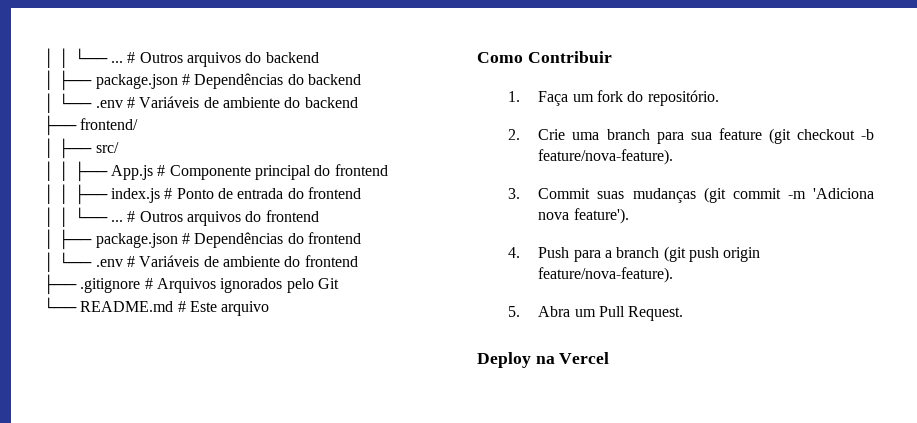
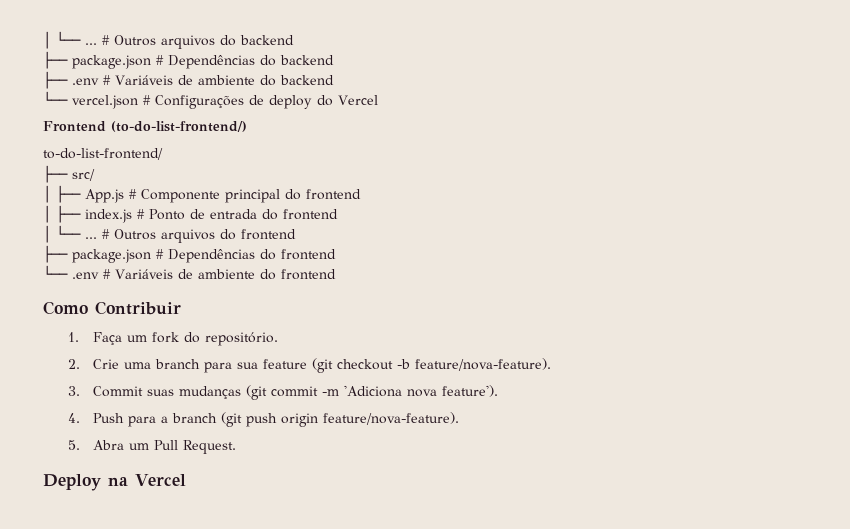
[43,48,70,68] │ │ -> [43,31,51,49] │
[43,70,54,90] │ -> (294, 40) none
[43,93,93,113] │ └── -> [43,71,68,89] ├──
[43,115,139,136] [43,138,54,158] ├── frontend/ // │ -> [43,91,378,109] [43,121,247,132] [43,148,163,160] └── vercel.json # Configurações de deploy do Vercel // Frontend (to-do-list-frontend/) // to-do-list-frontend/ //
[58,161,70,181] │ -> (51, 194) none
[58,184,70,204] │ -> (51, 214) none
[58,207,70,227] │ -> (51, 234) none
[43,229,54,249] │ -> (296, 234) none
[43,252,54,272] │ -> (336, 254) none
[43,274,339,295] [43,297,270,316] // ├── .gitignore # Arquivos ignorados pelo Git // └── README.md # Este arquivo -> (336, 274) none

